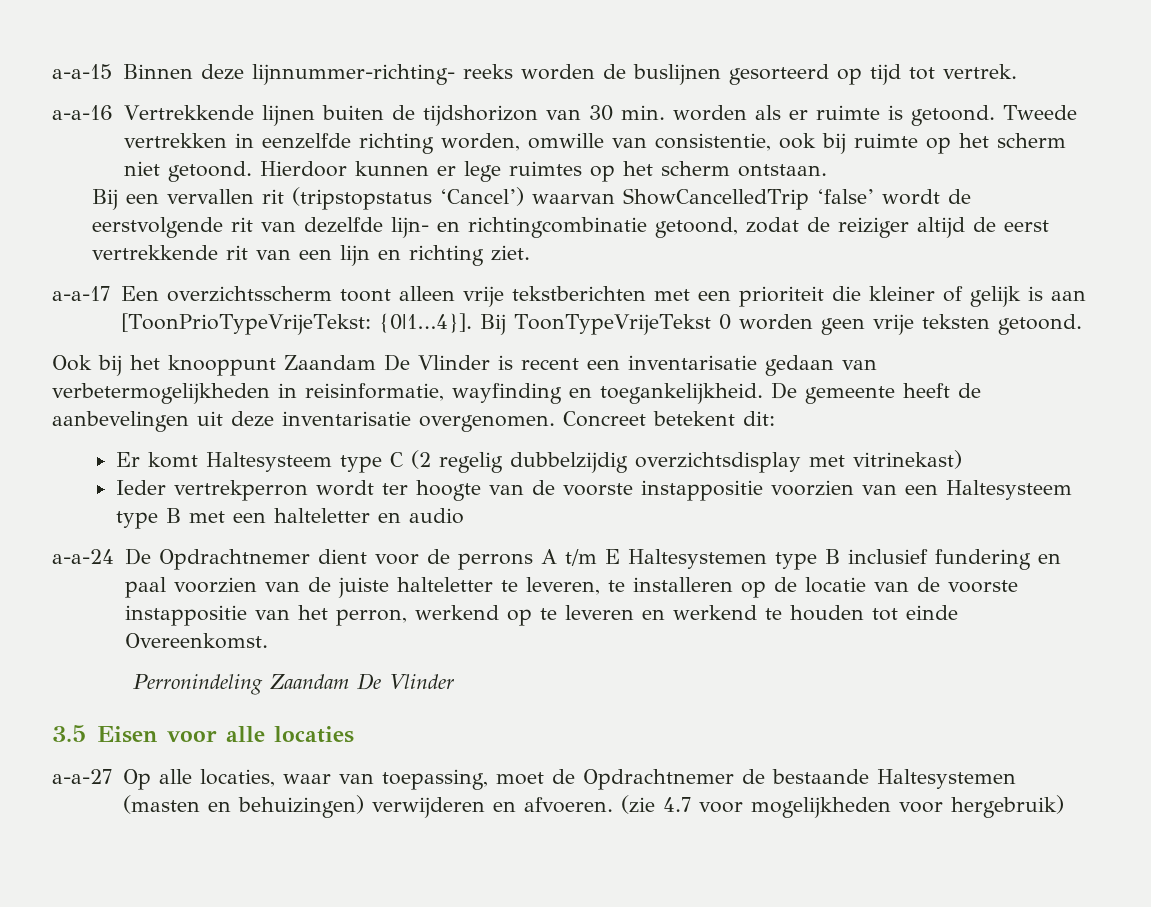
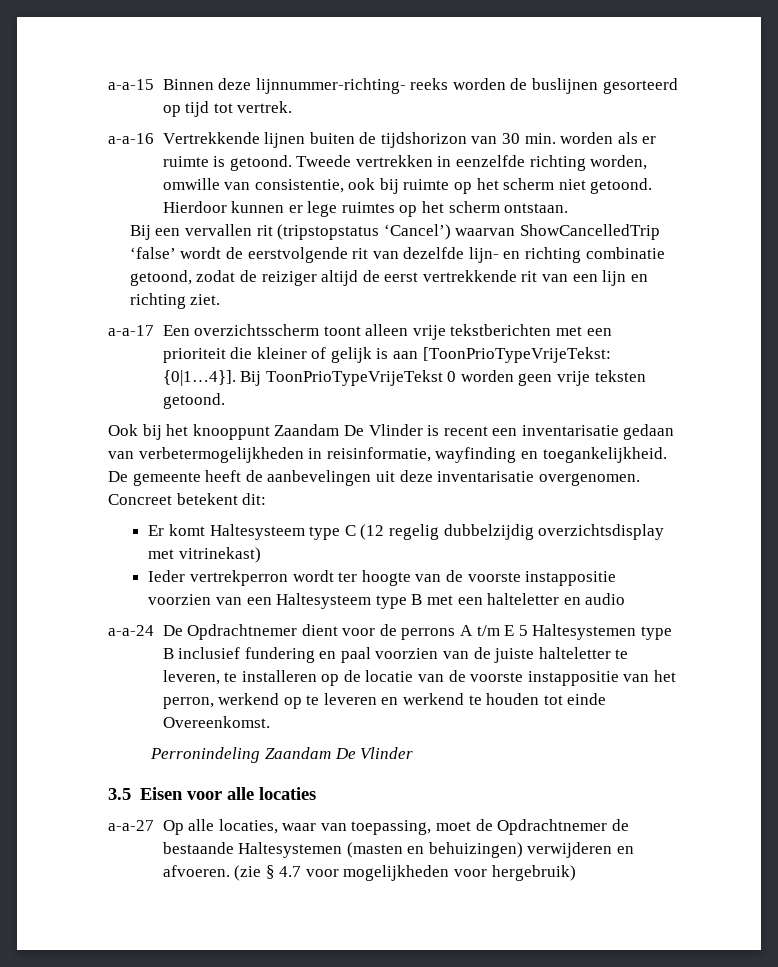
[468,217,648,238] richtingcombinatie -> [525,247,665,263] richting combinatie
[513,314,711,335] ToonTypeVrijeTekst -> [265,370,443,386] ToonPrioTypeVrijeTekst
[410,450,431,469] (2 -> [360,524,385,540] (12
(620, 556) none -> [518,625,528,636] 5
(655, 804) none -> [265,865,275,879] §

